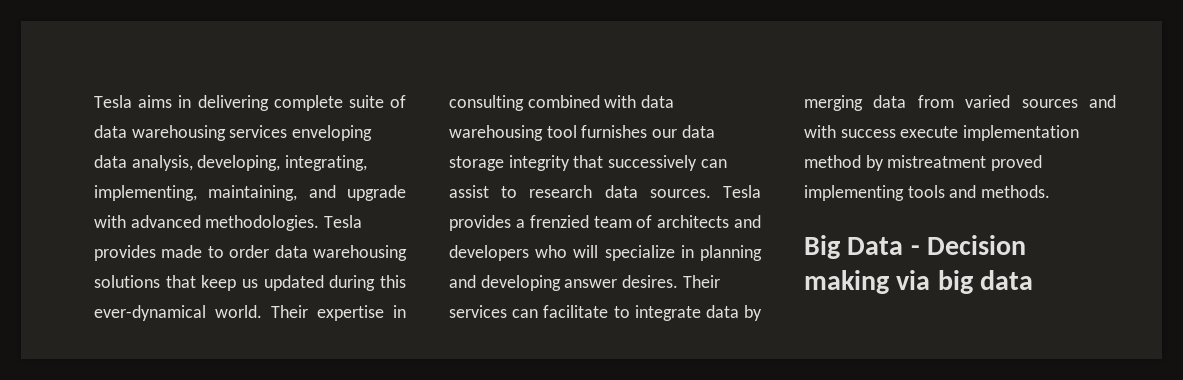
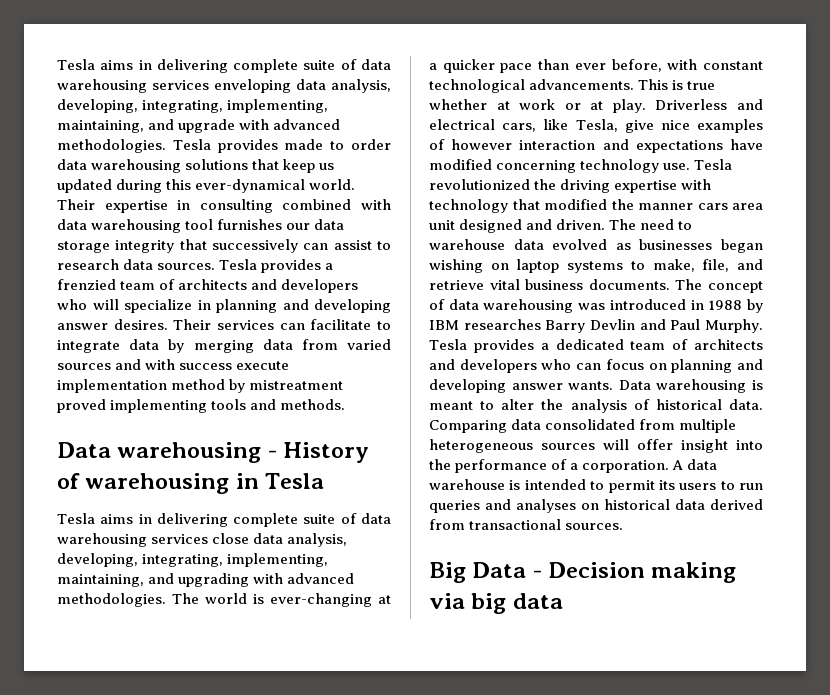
(1051, 191) none -> [57,442,370,463] [57,473,325,494] [57,513,392,527] [57,533,348,547] [57,553,329,567] [57,573,355,587] [57,593,391,607] [429,59,763,73] [429,79,716,93] [429,99,763,113] [429,119,763,133] [429,139,763,153] [429,159,733,173] [429,179,712,193] [429,199,763,213] [429,219,693,233] [429,239,763,253] [429,259,763,273] [429,279,763,293] [429,299,763,313] [429,319,763,333] [429,339,763,353] [429,359,763,373] [429,379,763,393] [429,399,763,413] [429,419,737,433] [429,439,763,453] [429,459,718,473] [429,479,763,493] [429,499,763,513] [429,519,624,530] // Data warehousing - History of warehousing in Tesla // Tesla aims in delivering complete suite of data warehousing services close data analysis, developing, integrating, implementing, maintaining, and upgrading with advanced methodologies. The world is ever-changing at a quicker pace than ever before, with constant technological advancements. This is true whether at work or at play. Driverless and electrical cars, like Tesla, give nice examples of however interaction and expectations have modified concerning technology use. Tesla revolutionized the driving expertise with technology that modified the manner cars area unit designed and driven. The need to warehouse data evolved as businesses began wishing on laptop systems to make, file, and retrieve vital business documents. The concept of data warehousing was introduced in 1988 by IBM researches Barry Devlin and Paul Murphy. Tesla provides a dedicated team of architects and developers who can focus on planning and developing answer wants. Data warehousing is meant to alter the analysis of historical data. Comparing data consolidated from multiple heterogeneous sources will offer insight into the performance of a corporation. A data warehouse is intended to permit its users to run queries and analyses on historical data derived from transactional sources.

